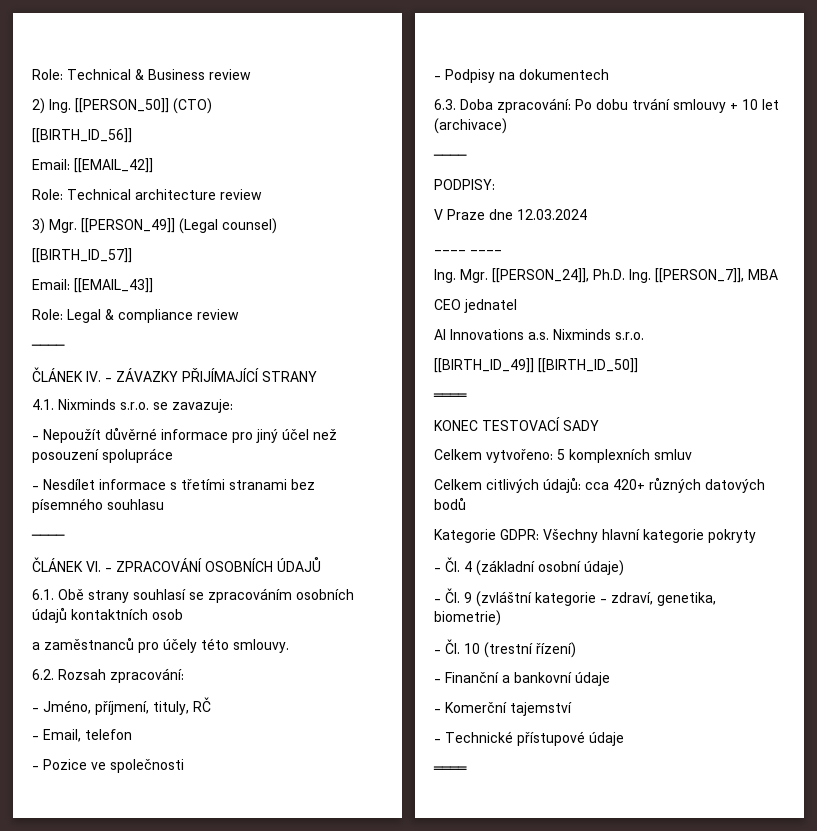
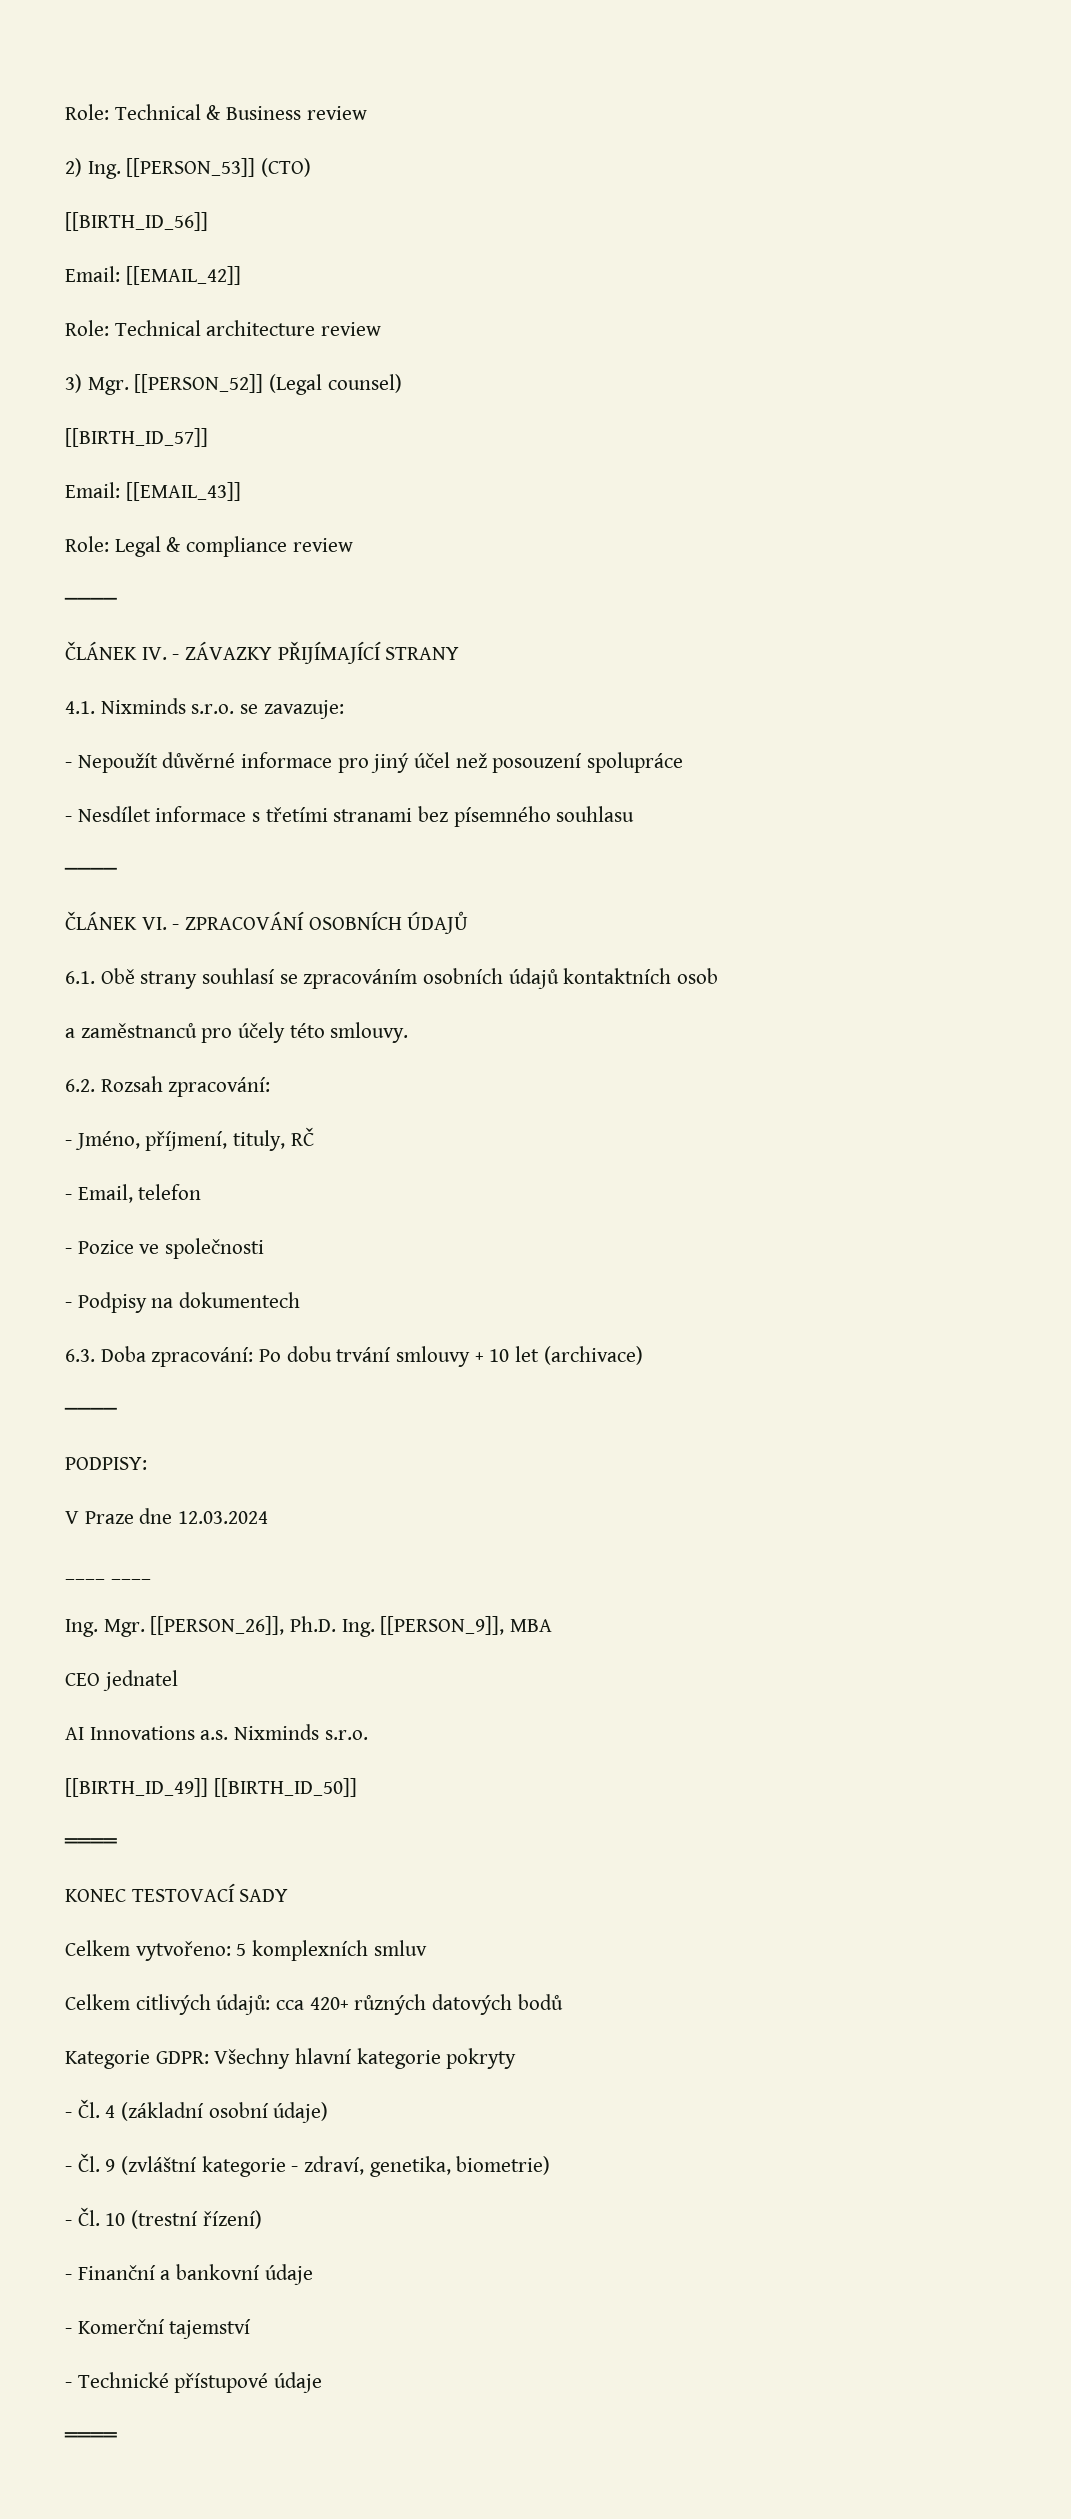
[75,98,169,113] [[PERSON_50]] -> [126,158,256,177] [[PERSON_53]]
[81,218,175,233] [[PERSON_49]] -> [134,374,264,393] [[PERSON_52]]
[492,268,589,283] [[PERSON_24]], -> [150,1616,285,1635] [[PERSON_26]],
[655,268,744,283] [[PERSON_7]], -> [380,1616,505,1635] [[PERSON_9]],

